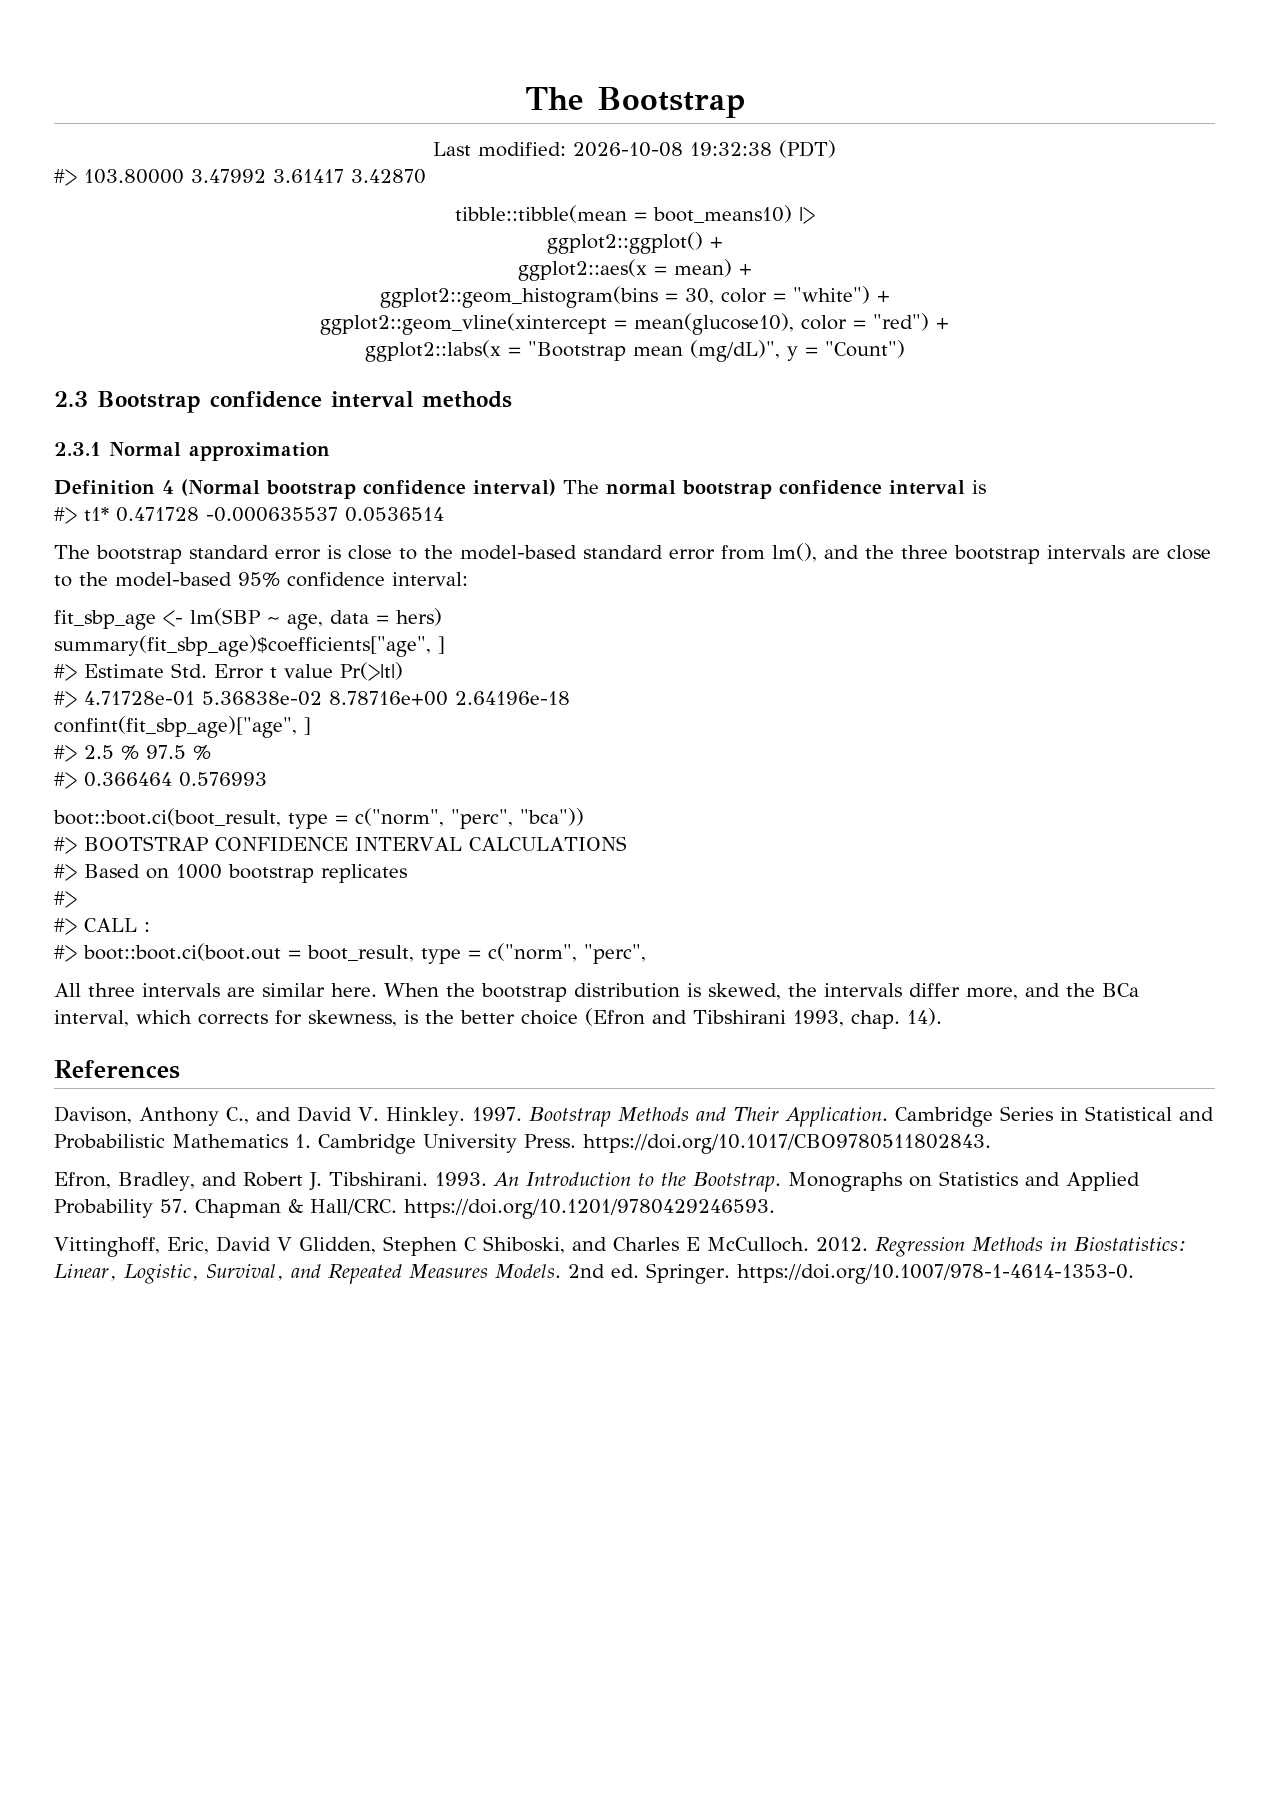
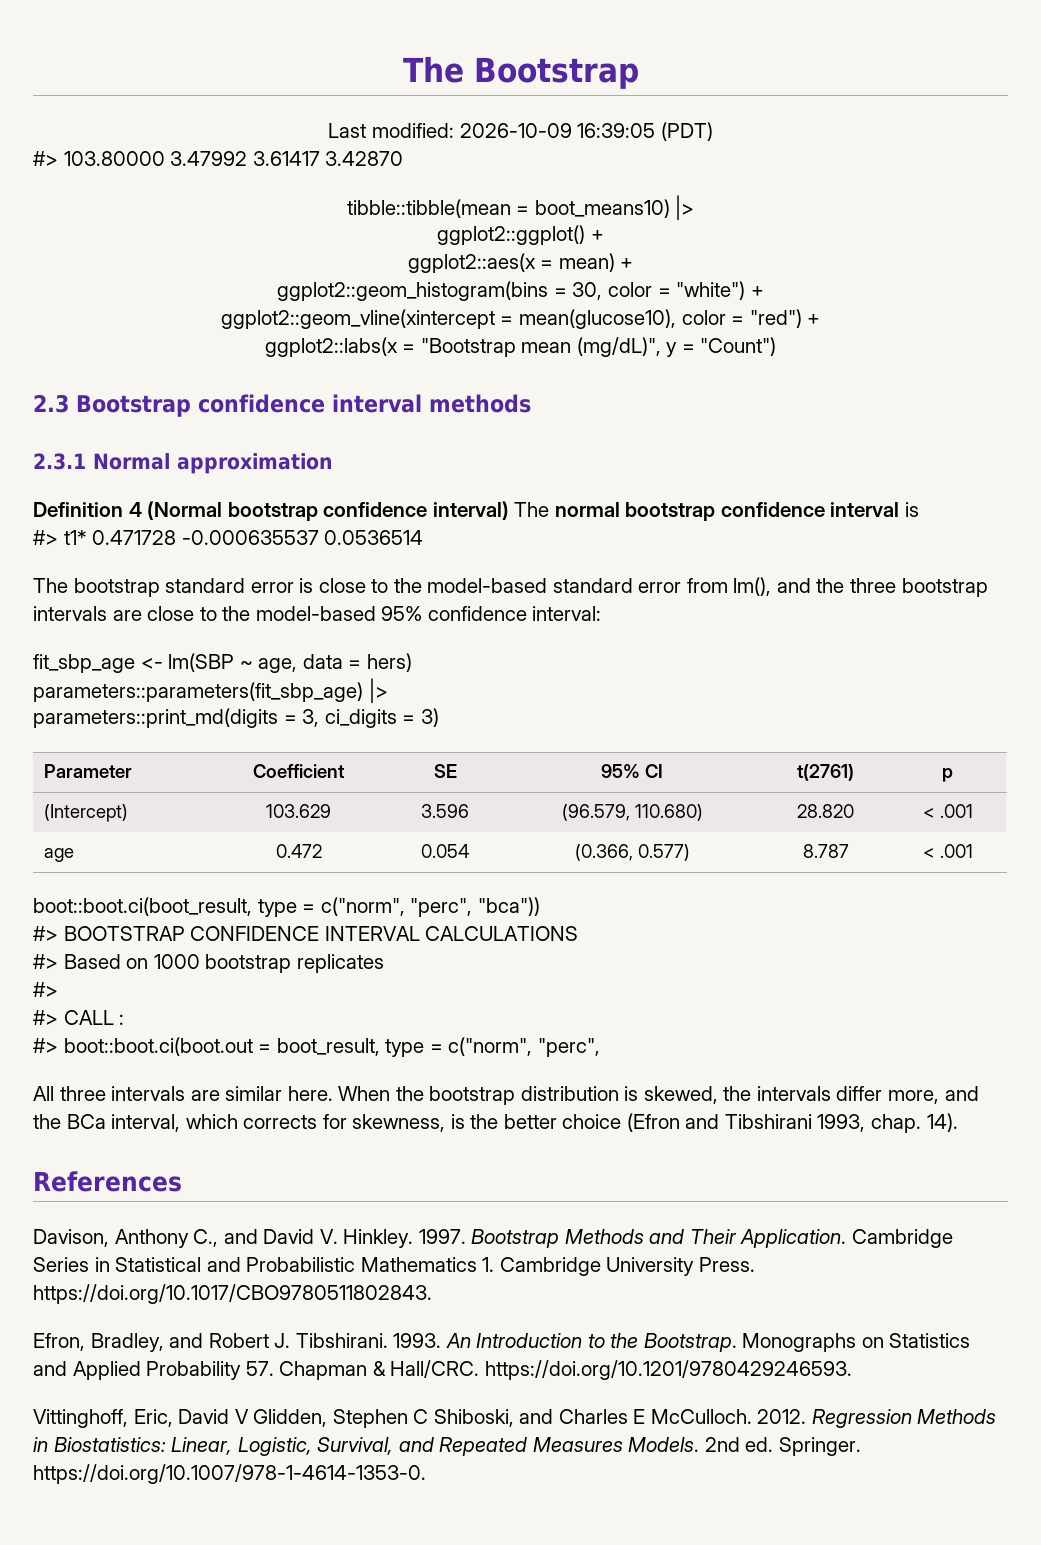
[573,142,772,157] 2026-10-08 19:32:38 -> [459,123,656,138] 2026-10-09 16:39:05
[54,635,445,657] [54,662,403,681] [54,691,570,708] [54,716,311,738] [54,745,211,762] [54,772,267,789] summary(fit_sbp_age)$coefficients["age", ] // #> Estimate Std. Error t value Pr(>|t|) // #> 4.71728e-01 5.36838e-02 8.78716e+00 2.64196e-18 // confint(fit_sbp_age)["age", ] // #> 2.5 % 97.5 % // #> 0.366464 0.576993 -> [33,678,388,703] [33,708,439,728] [44,764,133,778] [253,764,345,778] [433,764,457,778] [601,764,663,778] [797,764,854,781] [942,768,953,782] [44,804,129,822] [266,804,331,818] [421,804,469,818] [561,804,703,821] [797,804,854,818] [922,804,973,818] [44,848,75,862] [275,844,322,858] [421,844,469,858] [574,844,690,861] [802,844,849,858] [922,844,973,858] parameters::parameters(fit_sbp_age) |> // parameters::print_md(digits = 3, ci_digits = 3) // Parameter | Coefficient | SE | 95% CI | t(2761) | p // (Intercept) | 103.629 | 3.596 | (96.579, 110.680) | 28.820 | < .001 // age | 0.472 | 0.054 | (0.366, 0.577) | 8.787 | < .001

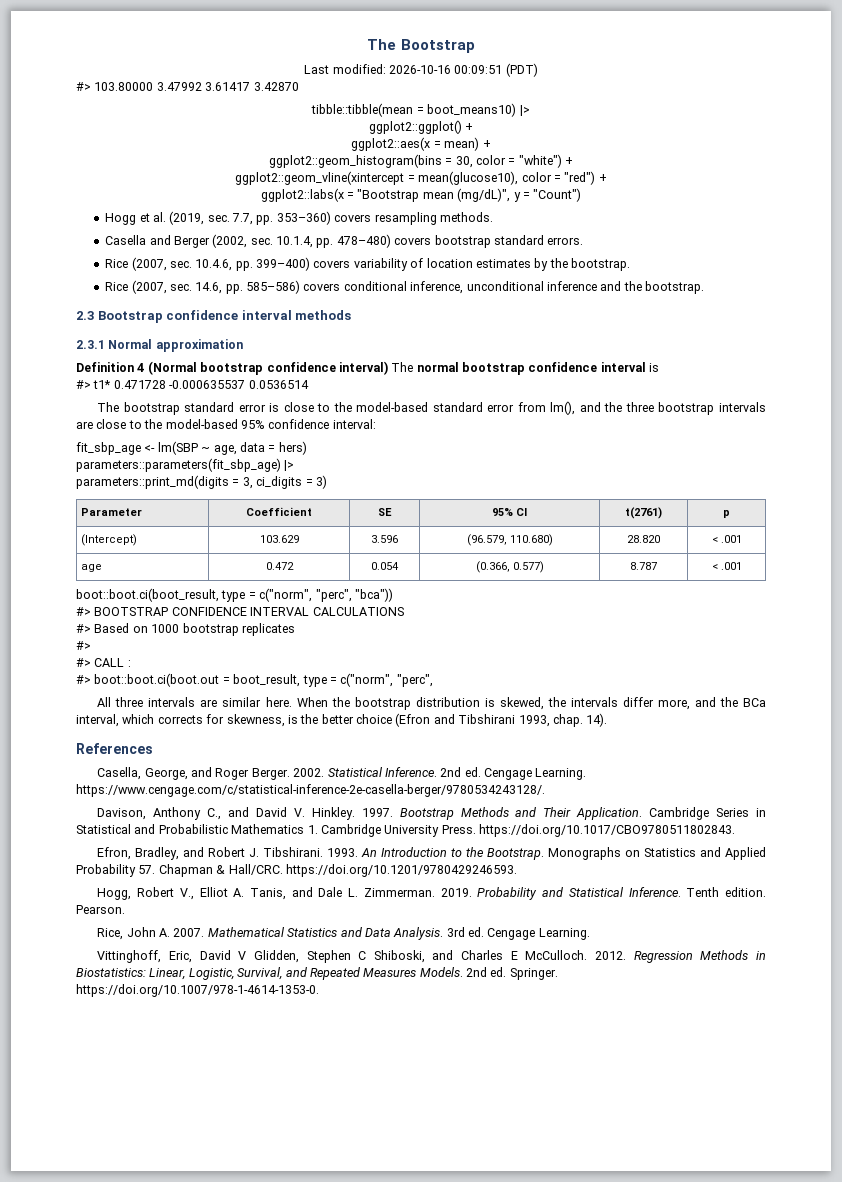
[459,123,656,138] 2026-10-09 16:39:05 -> [389,65,503,74] 2026-10-16 00:09:51
(777, 346) none -> [105,211,493,225] [105,234,584,248] [105,257,631,271] [105,280,705,294] // Hogg et al. (2019, sec. 7.7, pp. 353–360) covers resampling methods. // Casella and Berger (2002, sec. 10.1.4, pp. 478–480) covers bootstrap standard errors. // Rice (2007, sec. 10.4.6, pp. 399–400) covers variability of location estimates by the bootstrap. // Rice (2007, sec. 14.6, pp. 585–586) covers conditional inference, unconditional inference and the bootstrap.
(182, 1181) none -> [97,767,587,780] [76,784,545,797] // Casella, George, and Roger Berger. 2002. Statistical Inference. 2nd ed. Cengage Learning. https://www.cengage.com/c/statistical-inference-2e-casella-berger/9780534243128/.
(852, 1370) none -> [97,887,766,900] [76,905,125,914] [97,927,590,940] // Hogg, Robert V., Elliot A. Tanis, and Dale L. Zimmerman. 2019. Probability and Statistical Inference. Tenth edition. Pearson. // Rice, John A. 2007. Mathematical Statistics and Data Analysis. 3rd ed. Cengage Learning.

